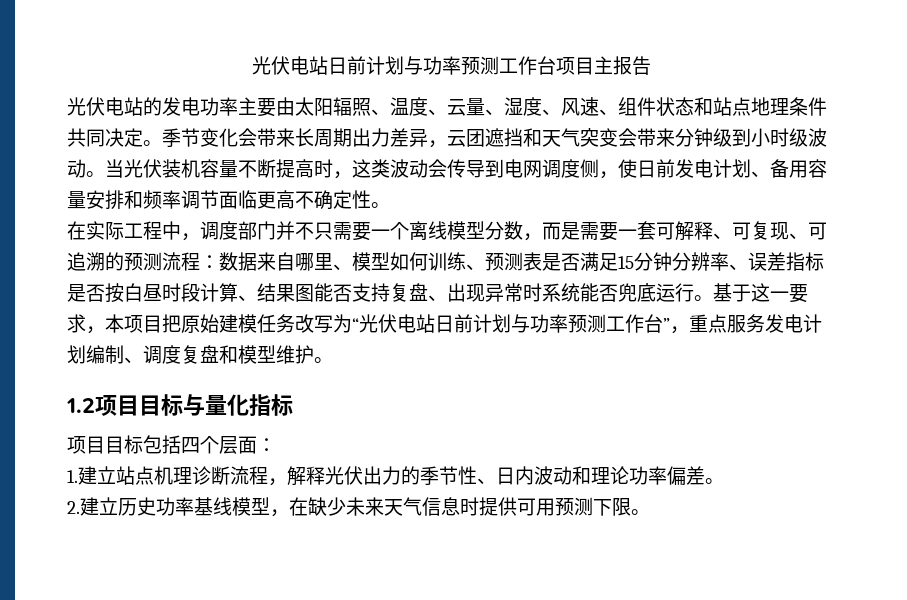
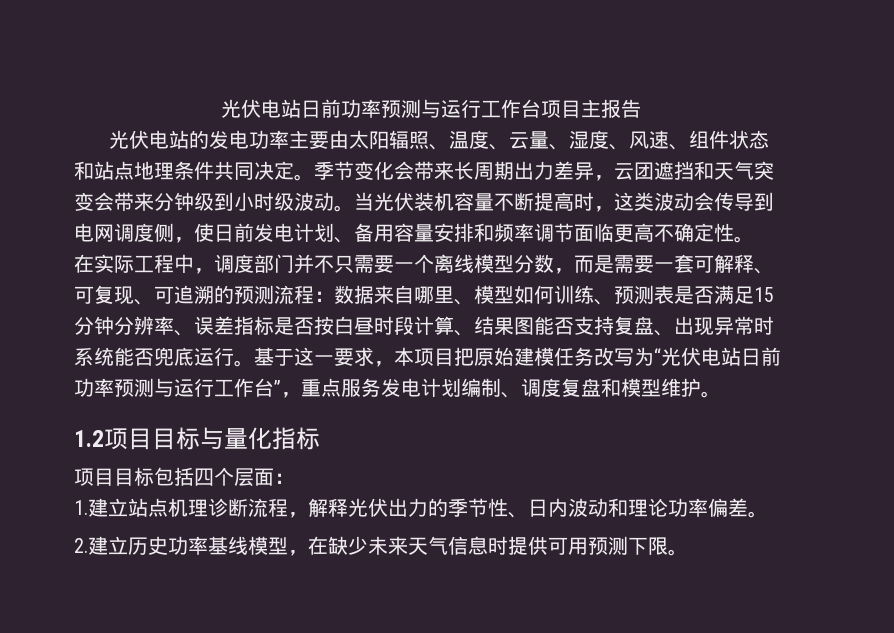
[251,56,499,75] 光伏电站日前计划与功率预测 -> [220,99,481,118] 光伏电站日前功率预测与运行
[473,314,606,333] 计划与功率预测 -> [74,378,214,397] 功率预测与运行

